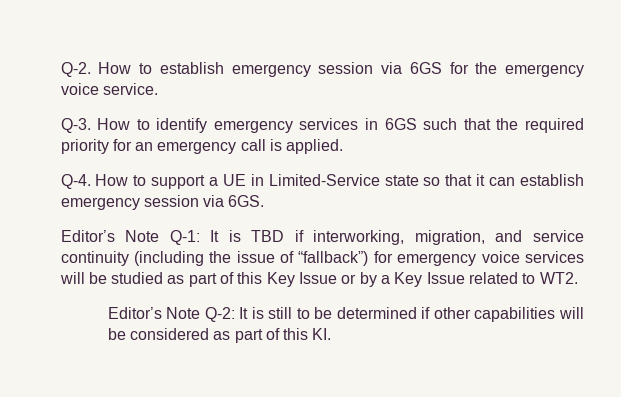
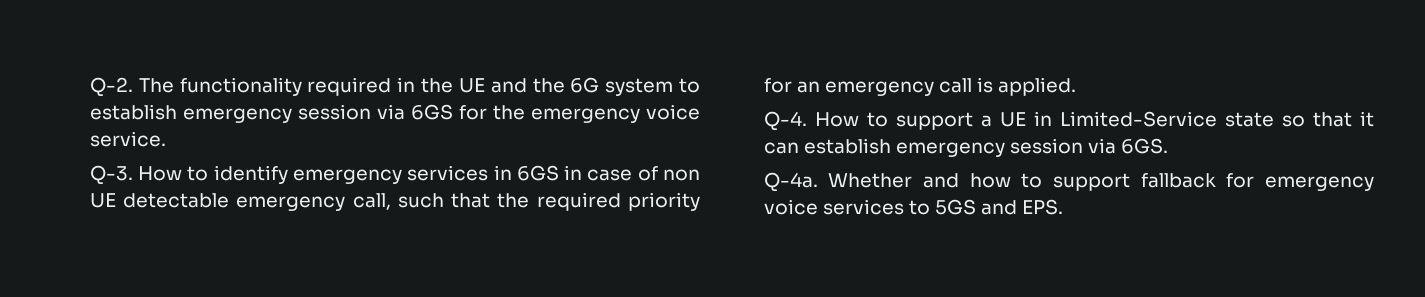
[98,62,132,74] How -> [138,77,674,96] The functionality required in the UE and the 6G system
(417, 124) none -> [564,165,700,181] [89,193,391,211] in case of non UE detectable emergency call,
[60,230,584,245] [60,251,584,266] [59,272,578,287] [107,307,584,322] [107,328,332,343] Editor’s Note Q-1: It is TBD if interworking, migration, and service continuity (including the issue of “fallback”) for emergency voice services will be studied as part of this Key Issue or by a Key Issue related to WT2. // Editor’s Note Q-2: It is still to be determined if other capabilities will be considered as part of this KI. -> [763,172,1374,192] [763,199,1064,215] Q-4a. Whether and how to support fallback for emergency voice services to 5GS and EPS.

